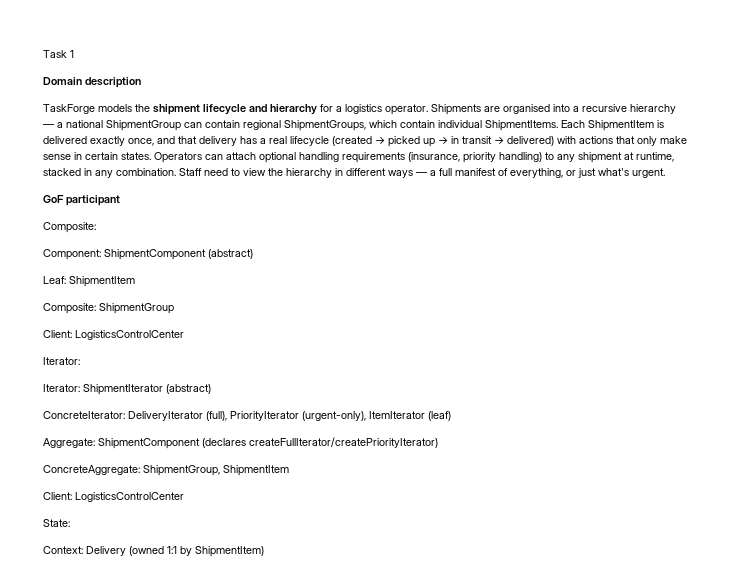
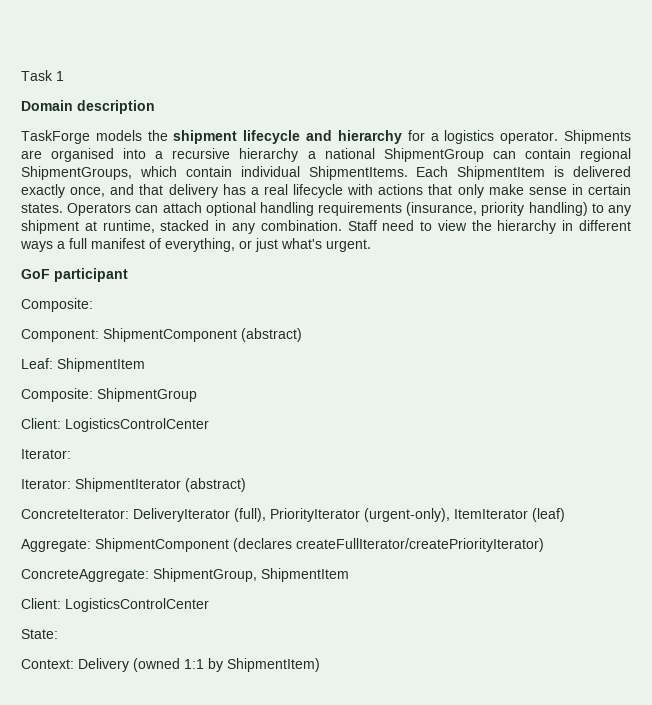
[43,124,54,128] — -> (299, 155) none
[332,136,554,147] (created → picked up → in transit → delivered) -> (343, 191) none
[416,172,427,176] — -> (53, 246) none

